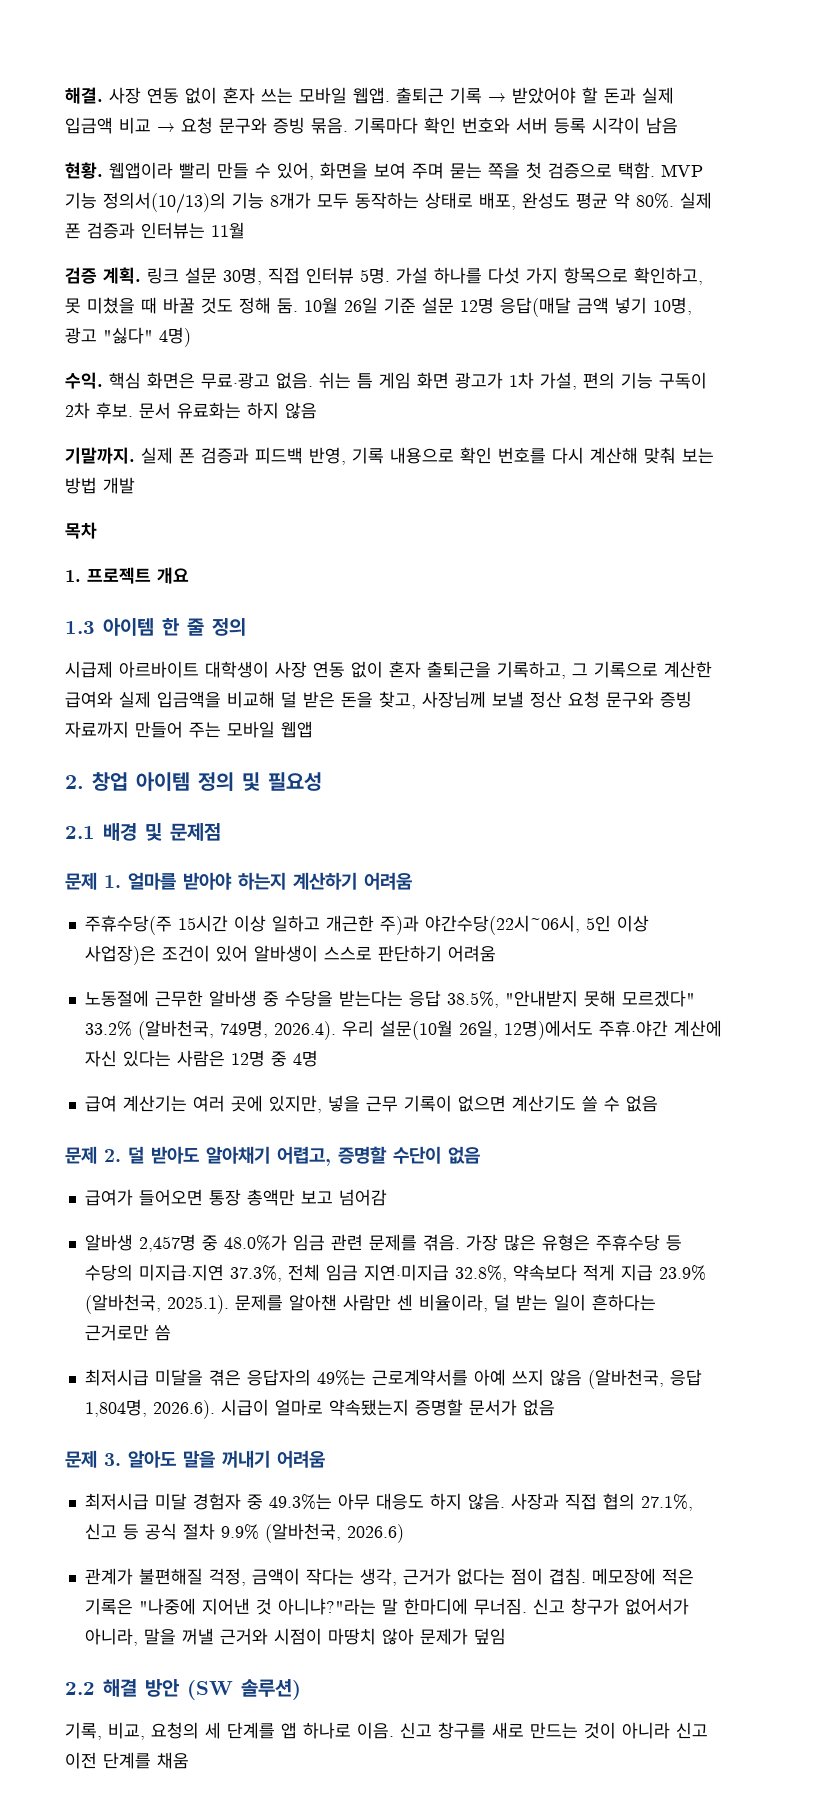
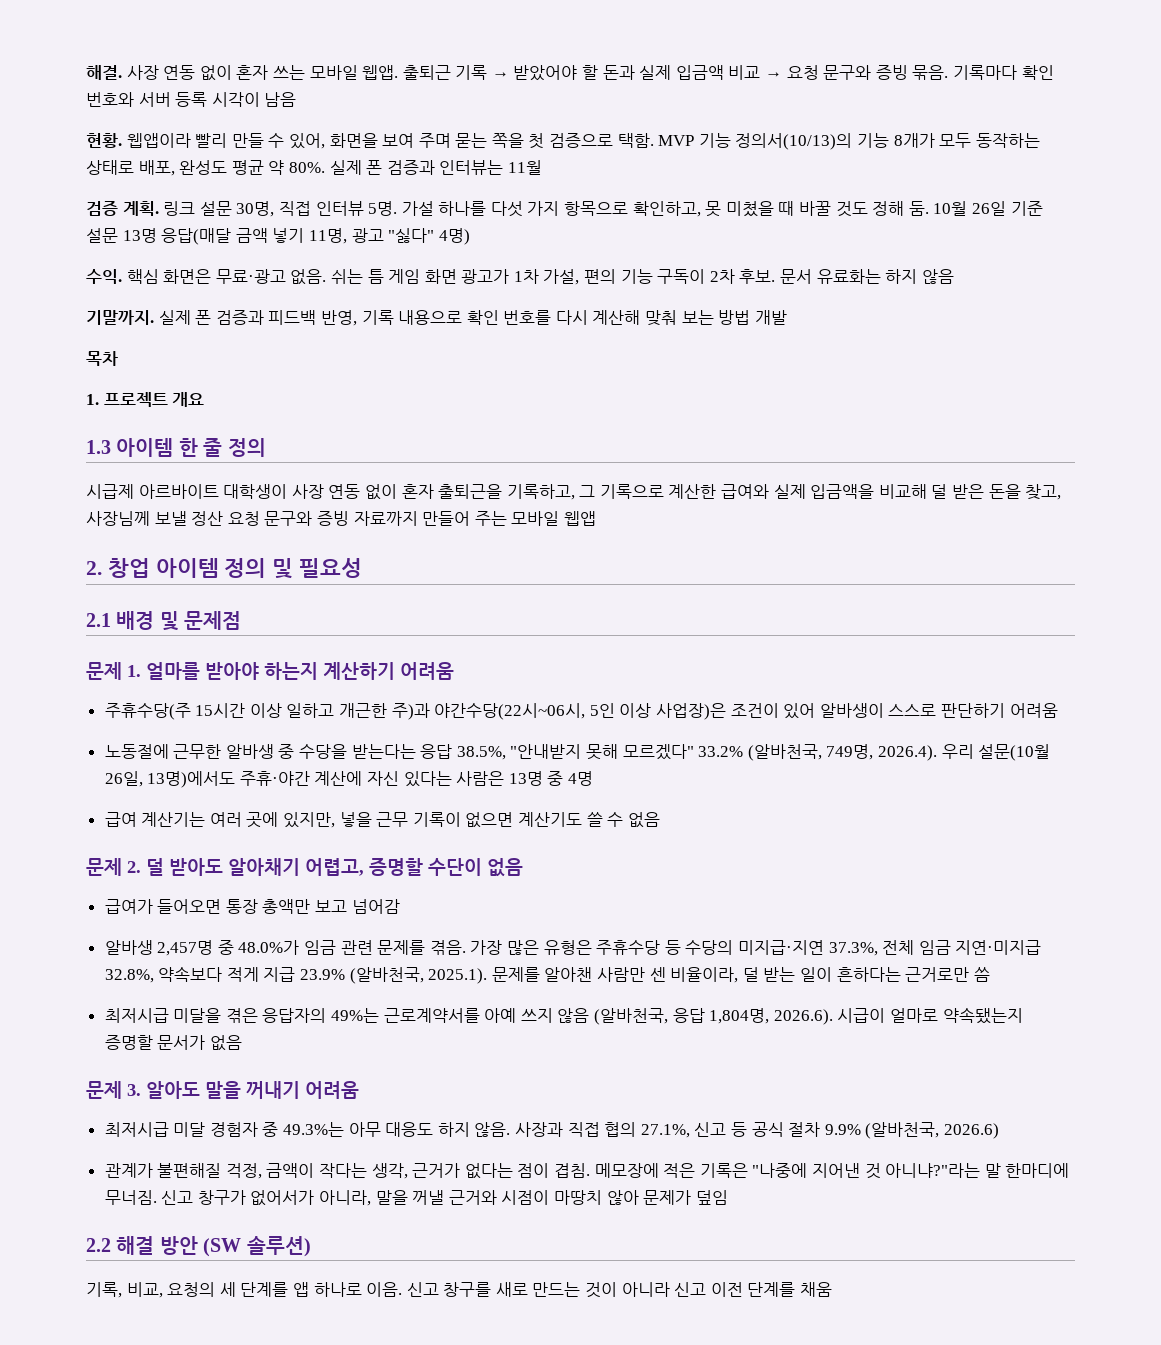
[460,297,494,314] 12명 -> [122,228,157,243] 13명
[653,297,692,315] 10명, -> [308,228,347,244] 11명,
[503,1020,593,1040] 12명)에서도 -> [147,771,236,788] 13명)에서도
[230,1050,265,1067] 12명 -> [508,771,543,786] 13명

